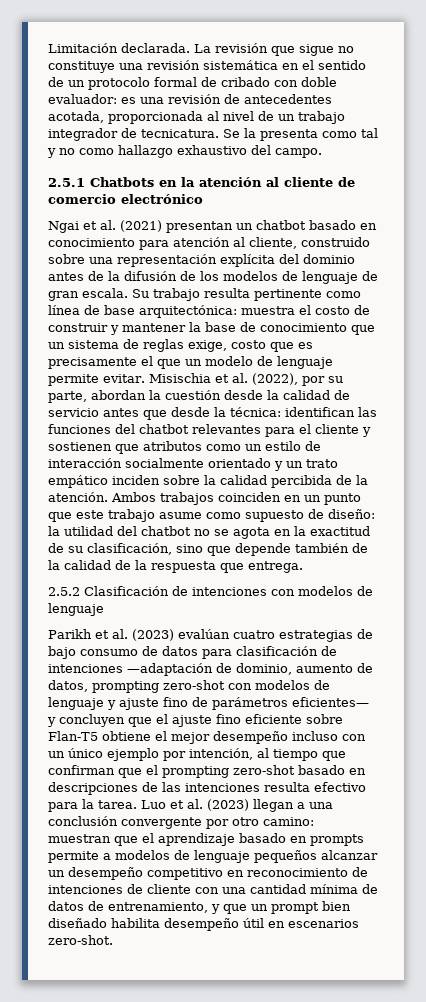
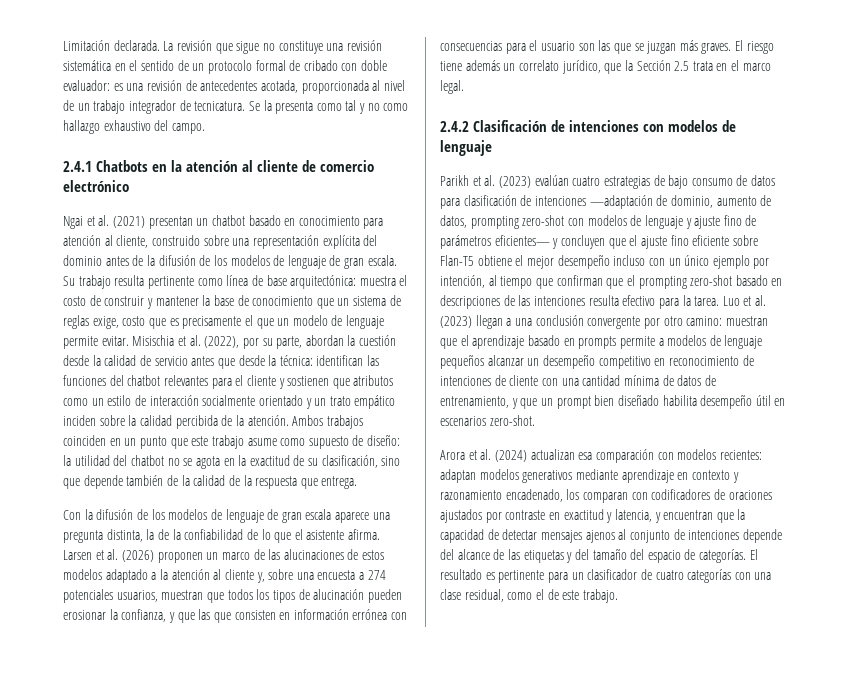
[48,178,85,187] 2.5.1 -> [63,161,92,172] 2.4.1
[48,587,80,596] 2.5.2 -> [63,509,390,523] [63,529,381,543] [63,549,385,563] [63,569,386,583] [63,589,402,603] [63,609,408,623] [440,40,774,54] [440,60,771,74] [440,80,464,94] [440,121,469,132] Con la difusión de los modelos de lenguaje de gran escala aparece una pregunta distinta, la de la confiabilidad de lo que el asistente afirma. Larsen et al. (2026) proponen un marco de las alucinaciones de estos modelos adaptado a la atención al cliente y, sobre una encuesta a 274 potenciales usuarios, muestran que todos los tipos de alucinación pueden erosionar la confianza, y que las que consisten en información errónea con consecuencias para el usuario son las que se juzgan más graves. El riesgo tiene además un correlato jurídico, que la Sección 2.5 trata en el marco legal. // 2.4.2
(113, 940) none -> [440,449,762,463] [440,469,739,483] [440,489,772,503] [440,509,746,523] [440,529,782,543] [440,548,758,563] [440,569,772,583] [440,589,618,603] // Arora et al. (2024) actualizan esa comparación con modelos recientes: adaptan modelos generativos mediante aprendizaje en contexto y razonamiento encadenado, los comparan con codificadores de oraciones ajustados por contraste en exactitud y latencia, y encuentran que la capacidad de detectar mensajes ajenos al conjunto de intenciones depende del alcance de las etiquetas y del tamaño del espacio de categorías. El resultado es pertinente para un clasificador de cuatro categorías con una clase residual, como el de este trabajo.

